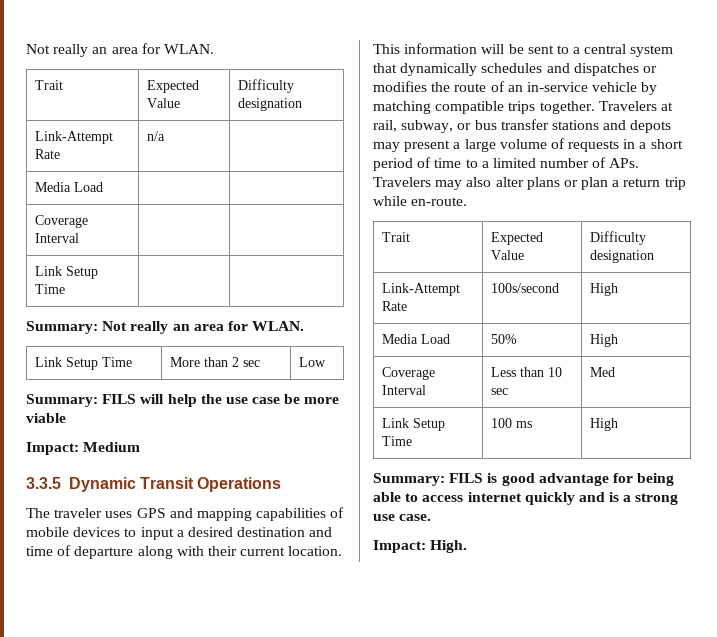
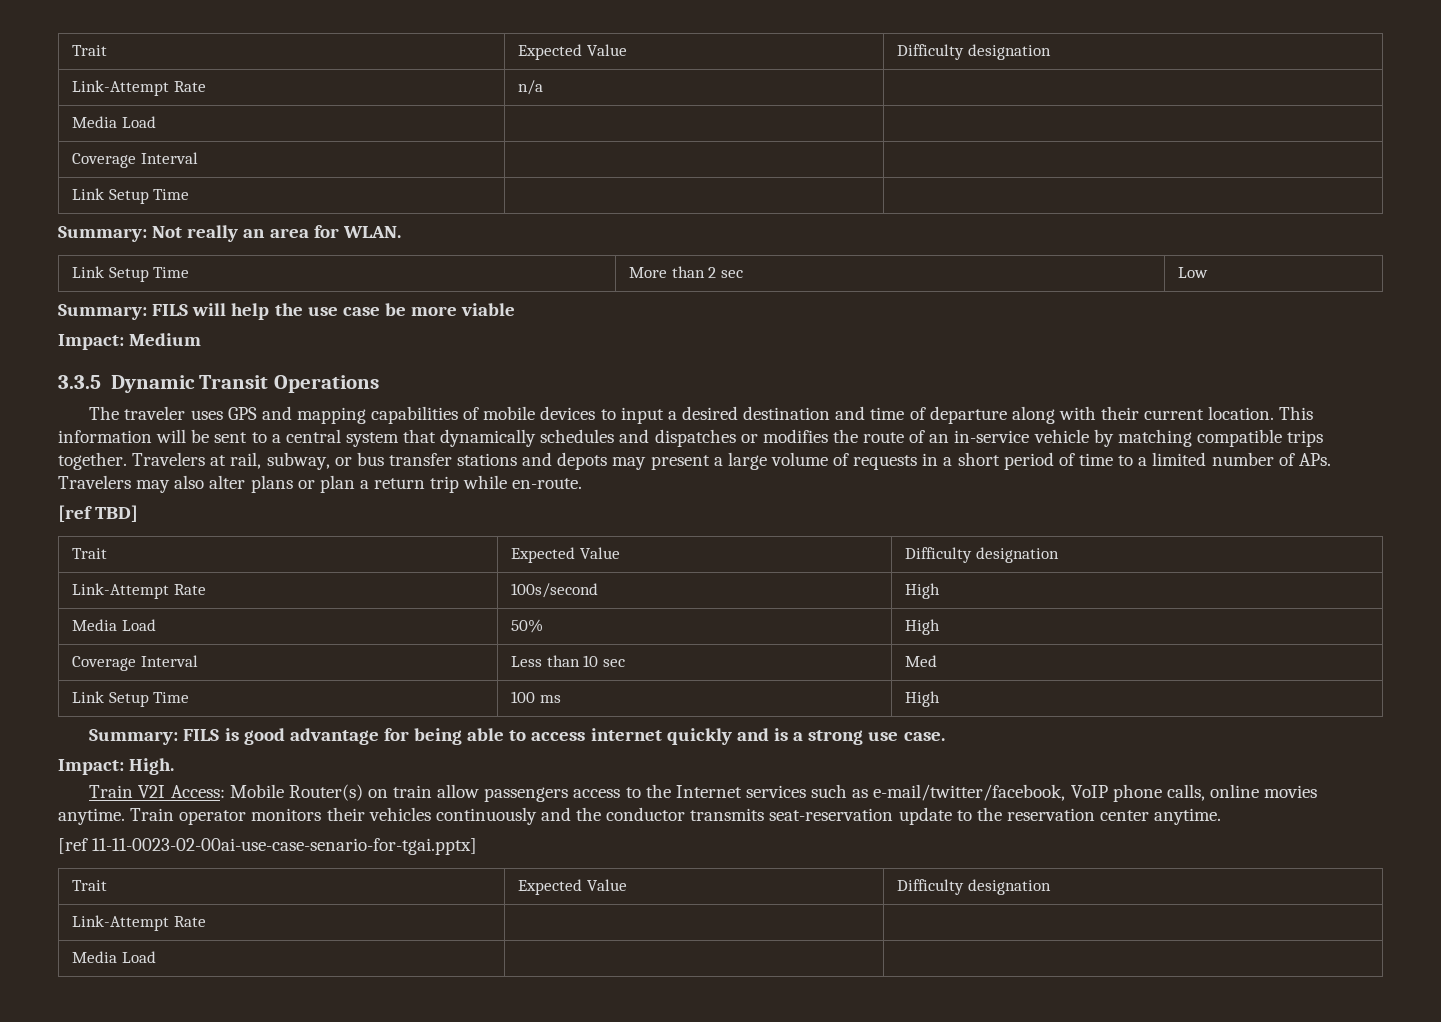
[26,43,214,57] Not really an area for WLAN. // -> (72, 50) none
(468, 201) none -> [58,505,139,522] // [ref TBD]
(468, 546) none -> [89,784,1318,802] [58,807,1222,825] [58,838,478,855] [72,880,108,891] [518,879,627,895] [897,879,1051,895] [72,915,206,931] [72,951,156,963] // Train V2I Access: Mobile Router(s) on train allow passengers access to the Internet services such as e-mail/twitter/facebook, VoIP phone calls, online movies anytime. Train operator monitors their vehicles continuously and the conductor transmits seat-reservation update to the reservation center anytime. // [ref 11-11-0023-02-00ai-use-case-senario-for-tgai.pptx] // Trait | Expected Value | Difficulty designation // Link-Attempt Rate | | // Media Load | |

